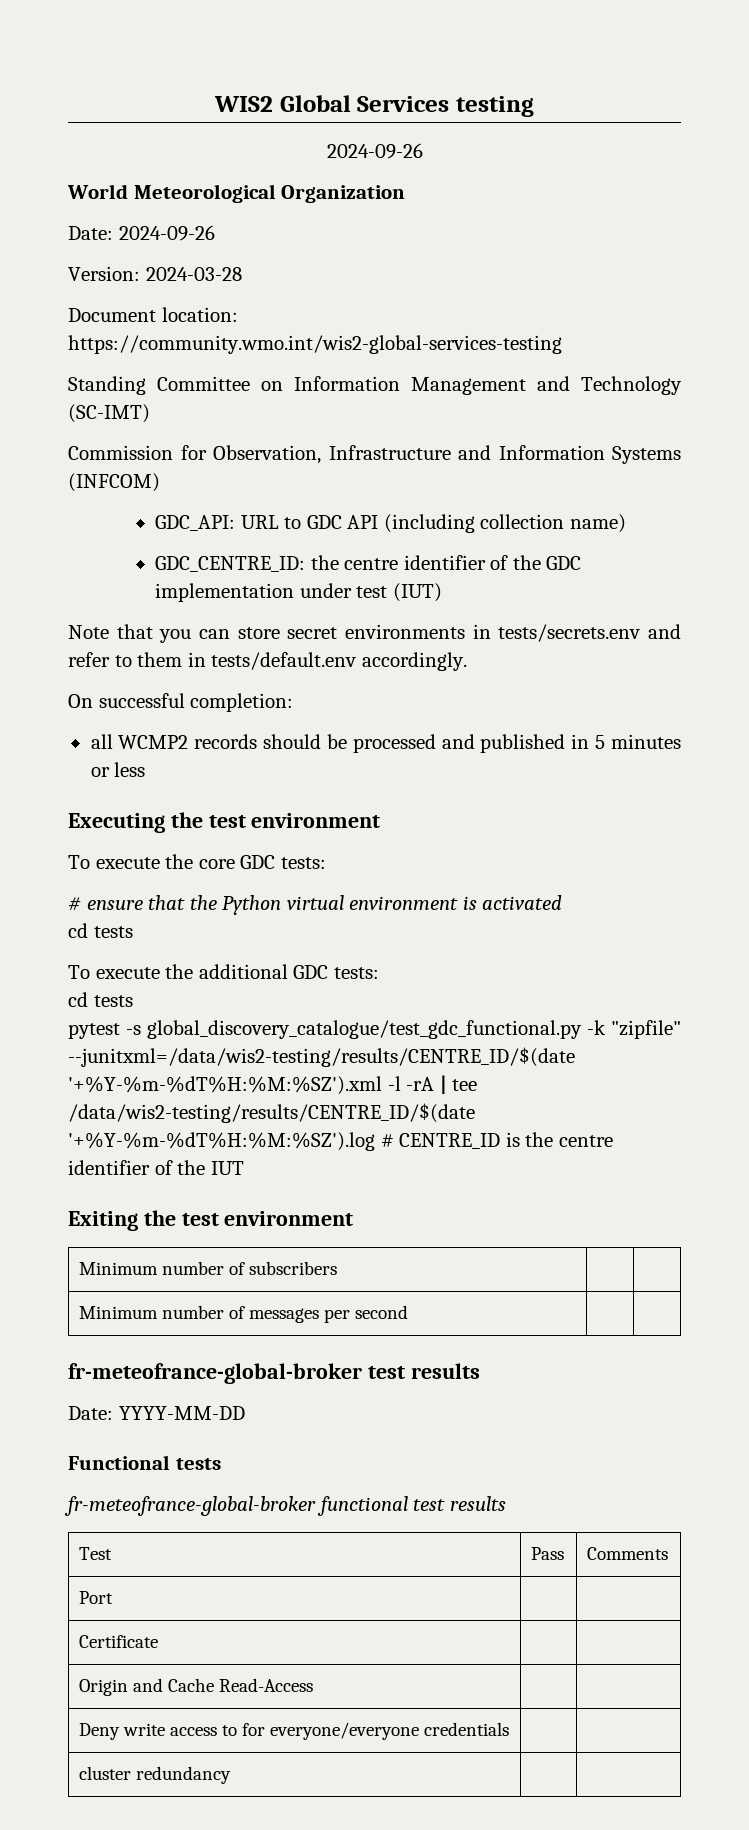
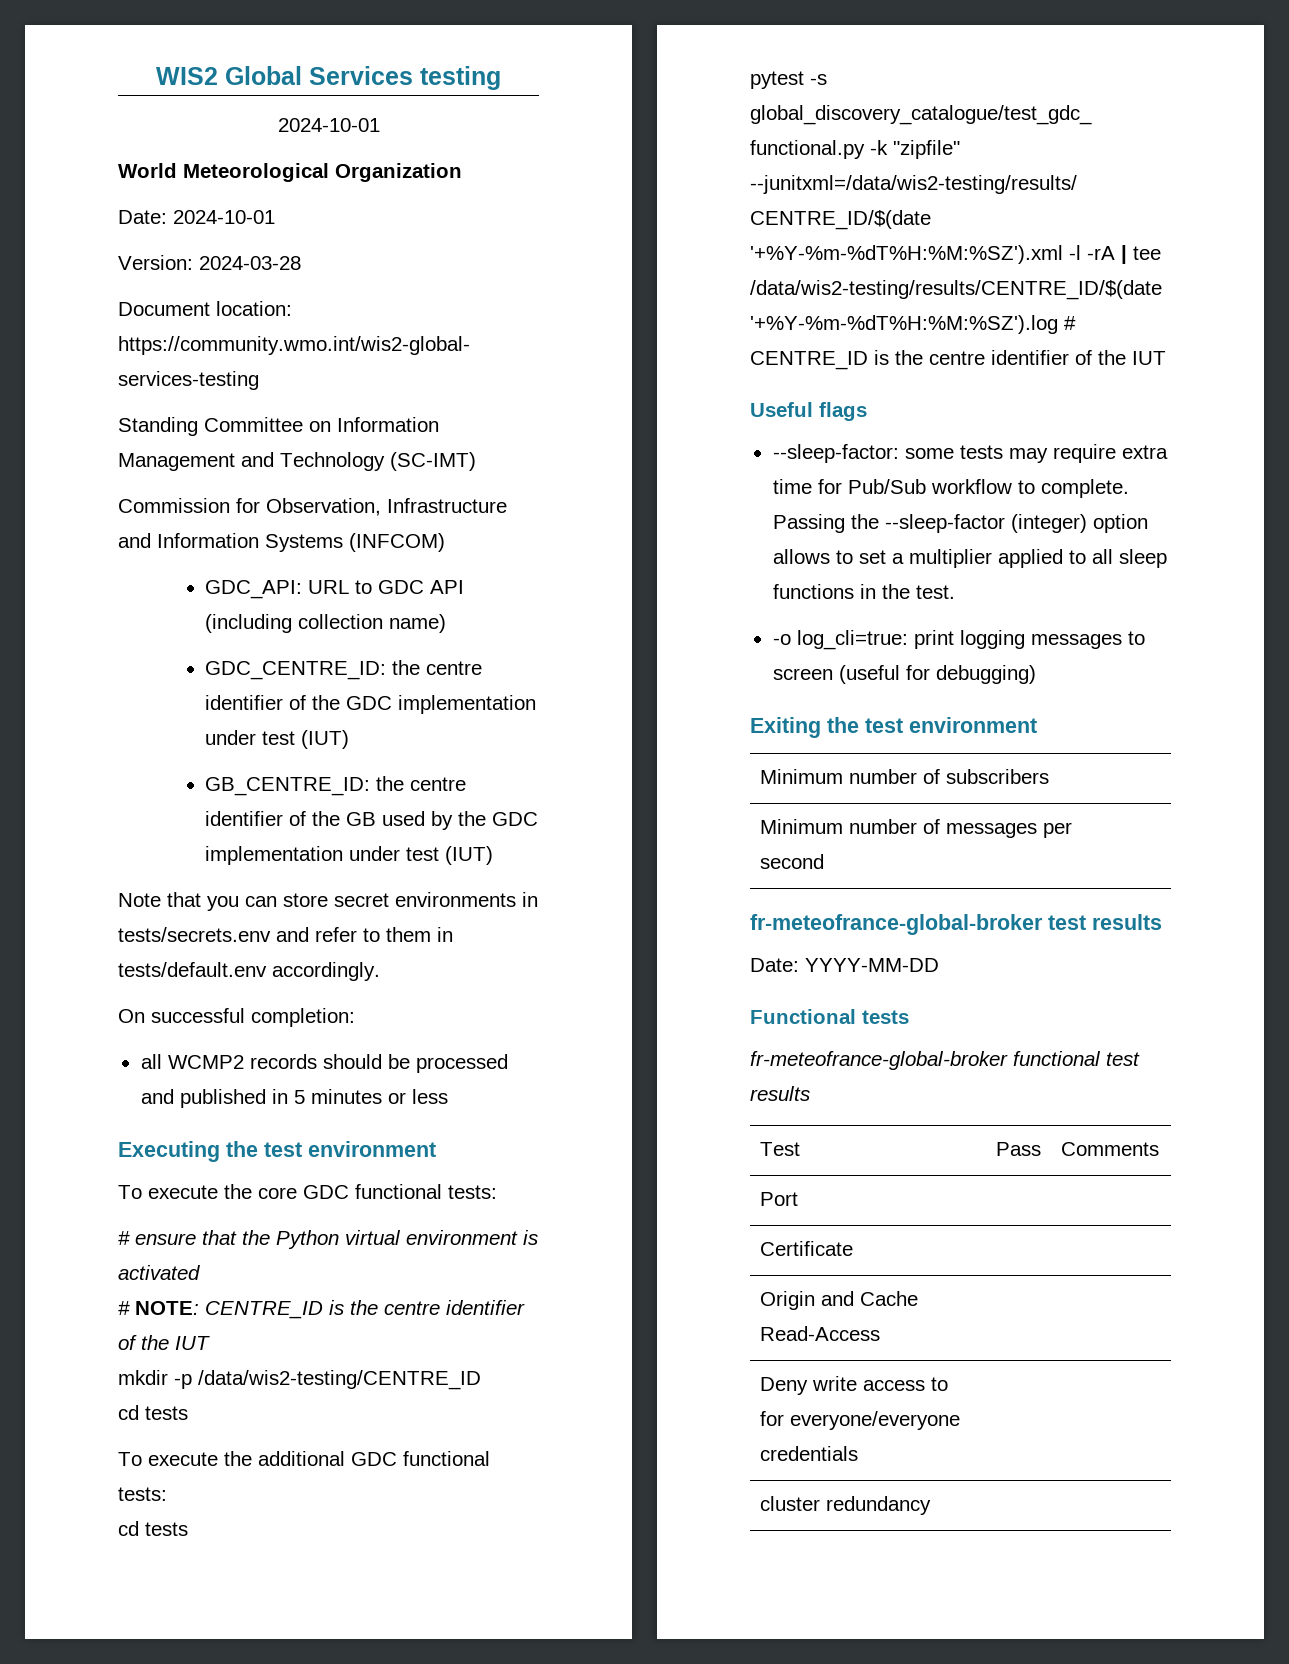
[326,143,423,159] 2024-09-26 -> [277,118,380,132] 2024-10-01
[118,225,215,241] 2024-09-26 -> [173,210,275,224] 2024-10-01
(442, 592) none -> [205,776,467,796] [205,811,539,830] [205,846,494,865] // GB_CENTRE_ID: the centre identifier of the GB used by the GDC implementation under test (IUT)
(276, 862) none -> [355,1184,442,1199] functional
(563, 902) none -> [118,1300,525,1319] [118,1335,210,1350] [118,1370,481,1390] // # NOTE: CENTRE_ID is the centre identifier of the IUT // mkdir -p /data/wis2-testing/CENTRE_ID
(329, 972) none -> [403,1451,490,1466] functional
(244, 1168) none -> [750,402,867,421] [772,444,1168,463] [772,479,1129,498] [772,514,1148,533] [772,549,1167,568] [772,584,955,599] [772,630,1145,650] [772,665,1036,684] // Useful flags // --sleep-factor: some tests may require extra time for Pub/Sub workflow to complete. Passing the --sleep-factor (integer) option allows to set a multiplier applied to all sleep functions in the test. // -o log_cli=true: print logging messages to screen (useful for debugging)

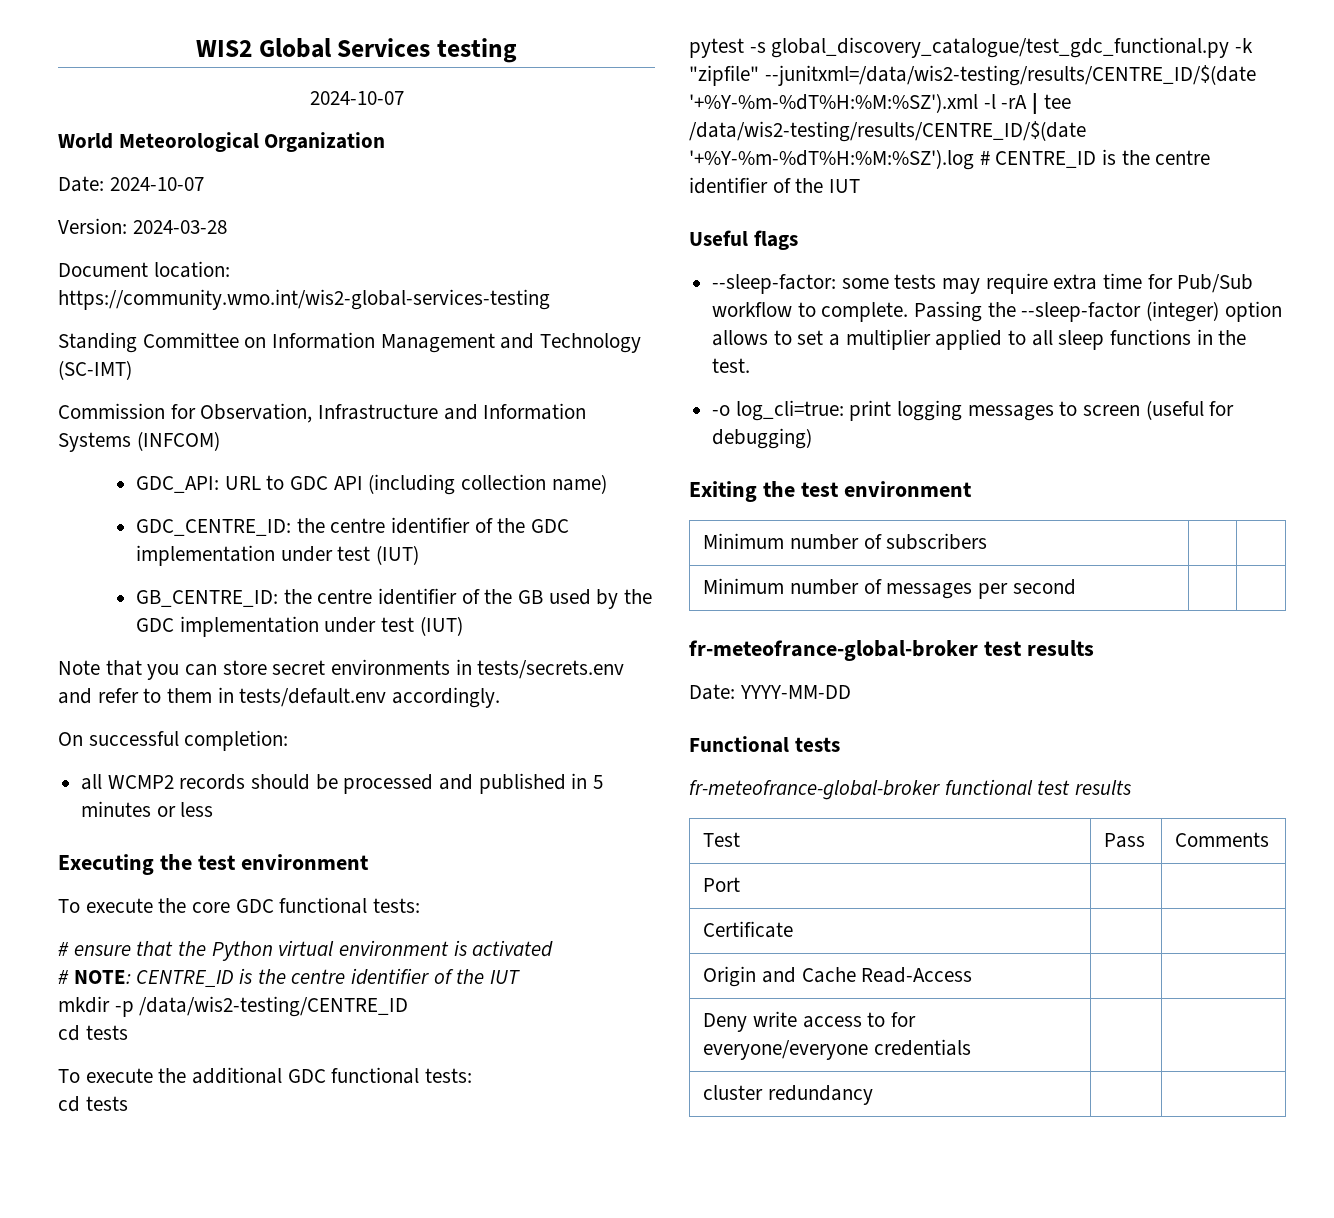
[277,118,380,132] 2024-10-01 -> [309,91,404,105] 2024-10-07
[173,210,275,224] 2024-10-01 -> [109,177,204,191] 2024-10-07

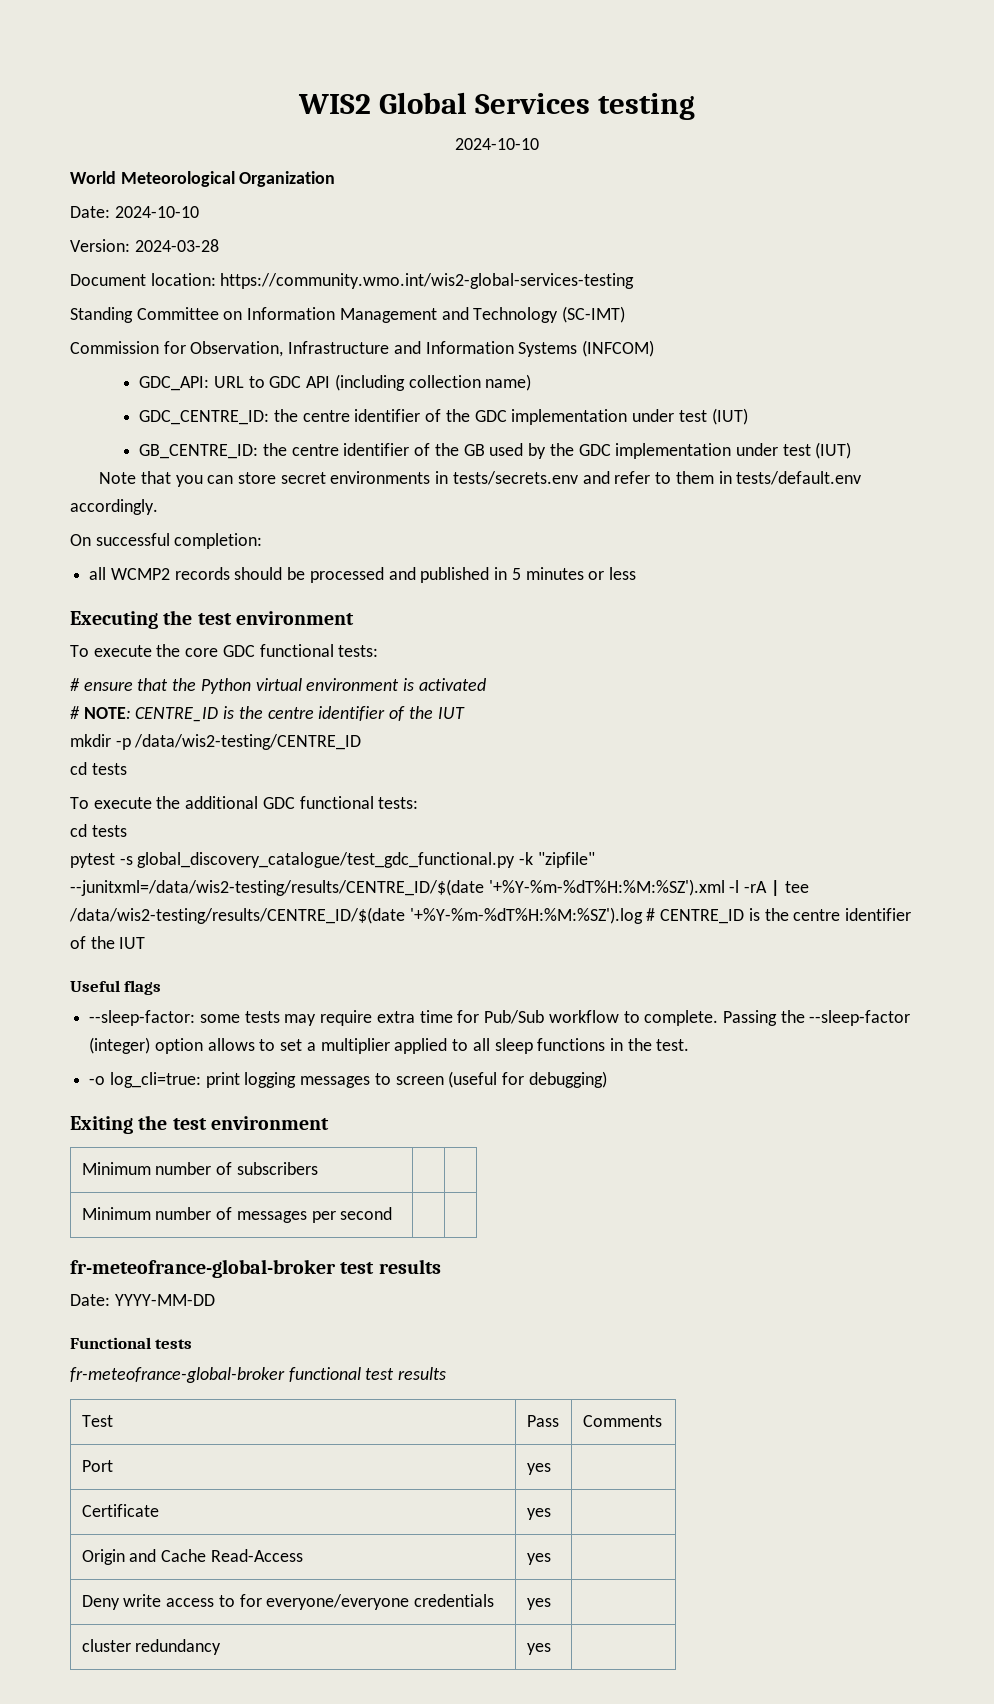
[309,91,404,105] 2024-10-07 -> [455,138,539,150] 2024-10-10
[109,177,204,191] 2024-10-07 -> [114,206,199,218] 2024-10-10
(741, 884) none -> [526,1463,551,1475] yes
(794, 929) none -> [526,1508,551,1520] yes
(973, 975) none -> [526,1553,551,1565] yes
(972, 1047) none -> [526,1598,551,1610] yes
(874, 1095) none -> [526,1643,551,1655] yes

